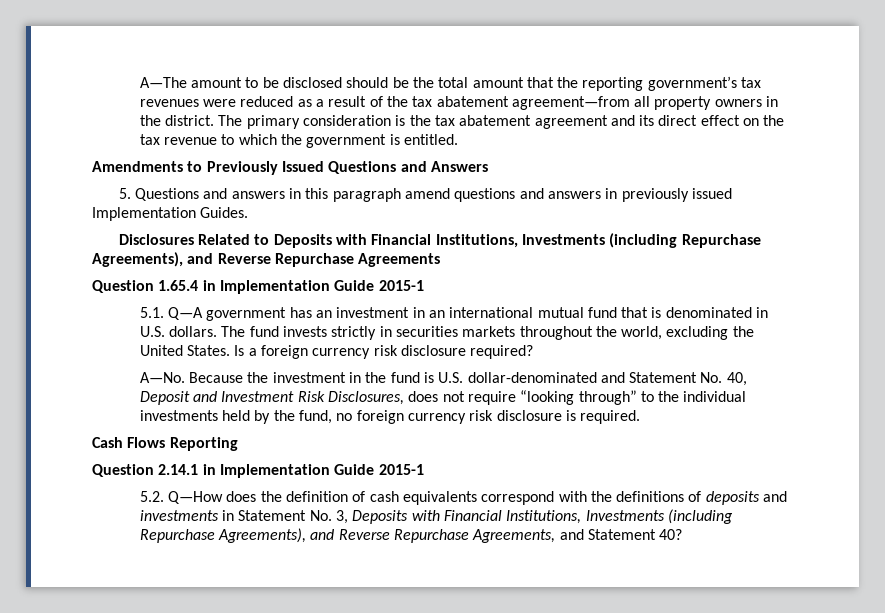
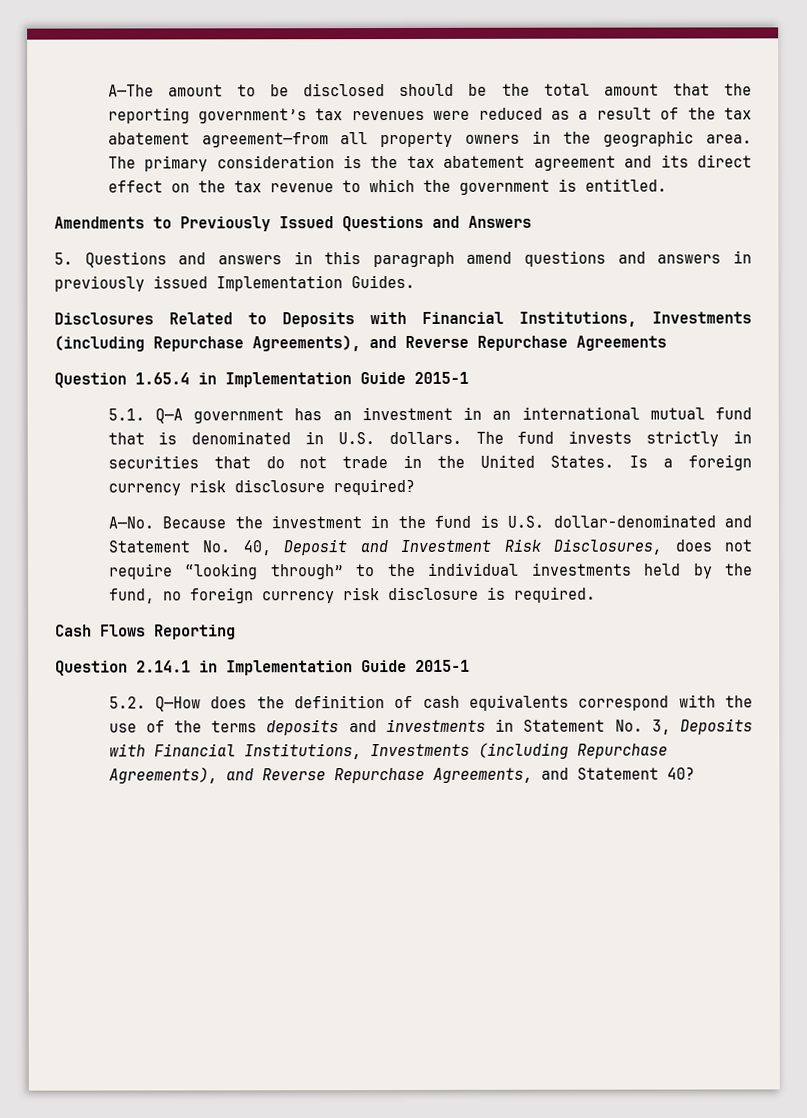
[164,115,214,126] district. -> [603,130,752,147] geographic area.
[462,326,729,340] markets throughout the world, excluding -> [213,454,423,469] that do not trade in
[616,491,702,502] definitions of -> [108,720,258,733] use of the terms

